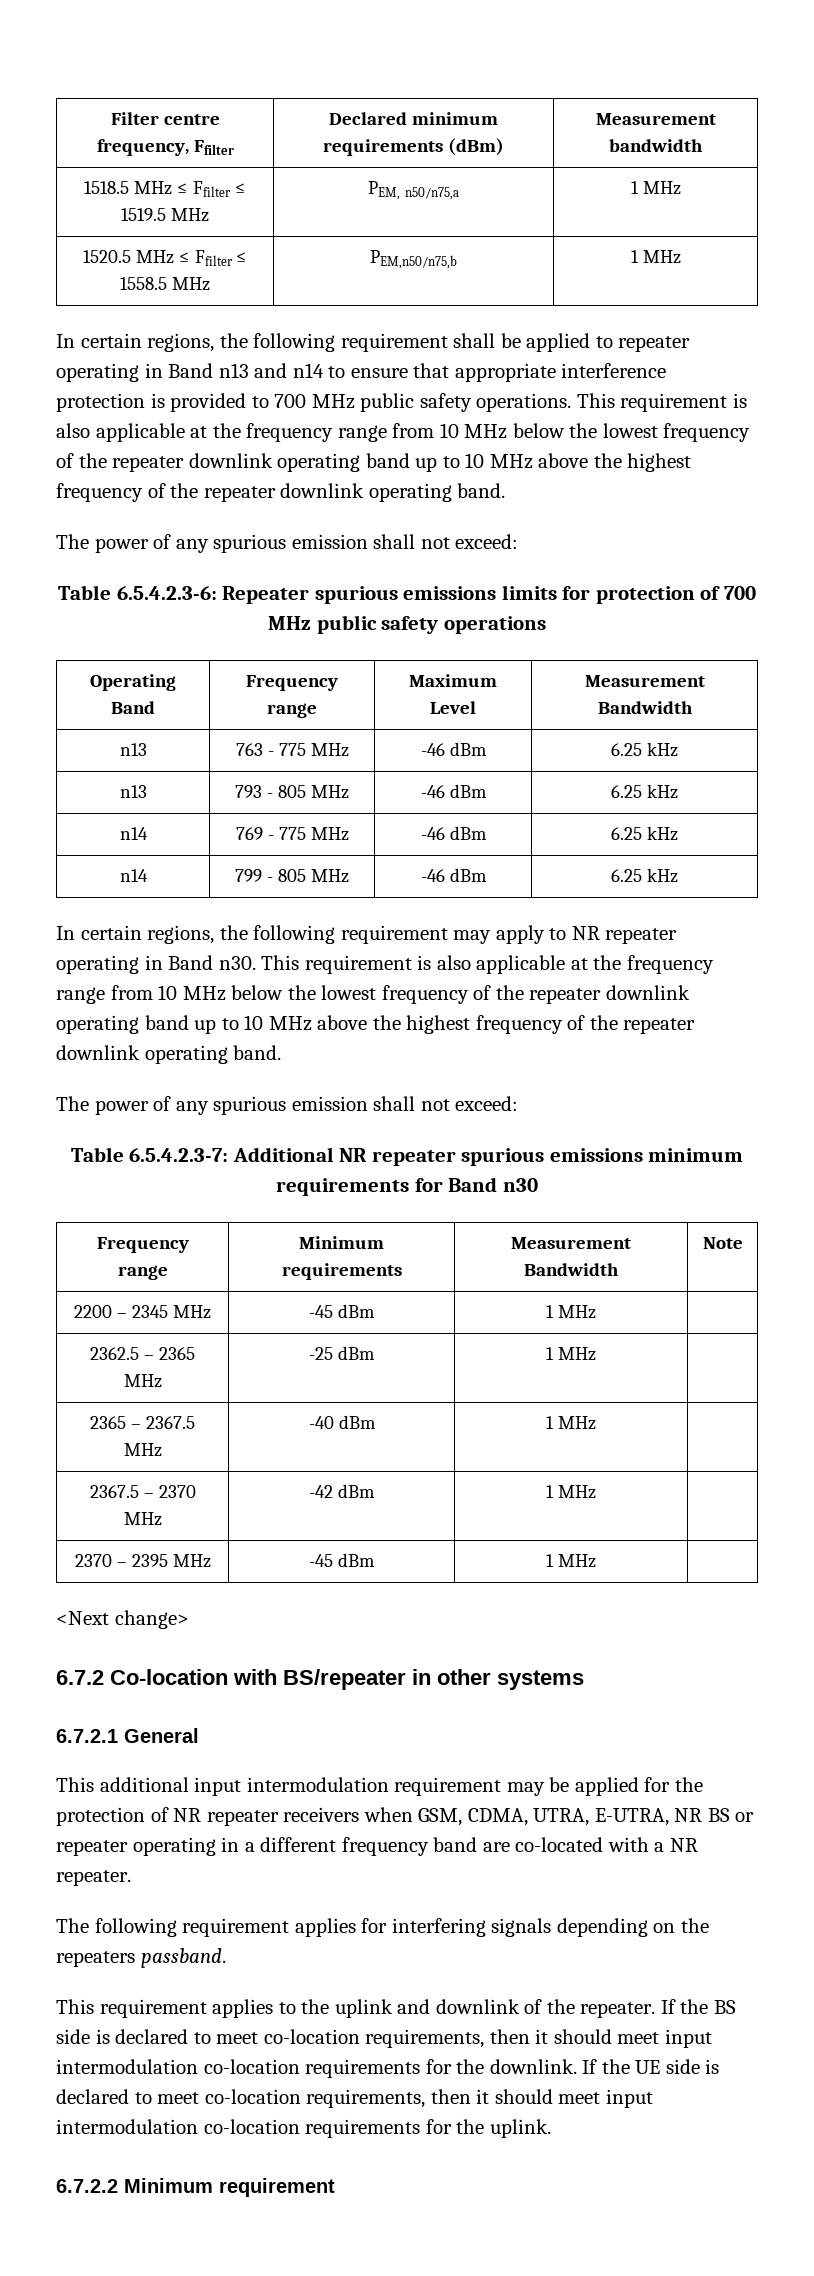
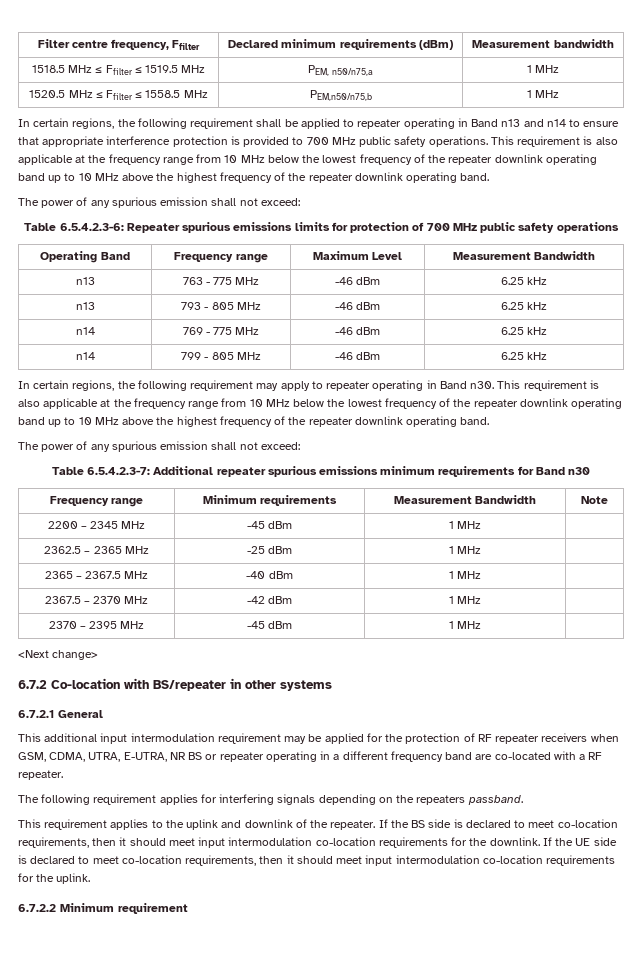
[571,926,600,940] NR -> (323, 385) none
[339,1148,368,1162] NR -> (214, 470) none
[173,1808,202,1822] NR -> [477,734,492,742] RF
[669,1838,698,1852] NR -> [588,752,603,760] RF

